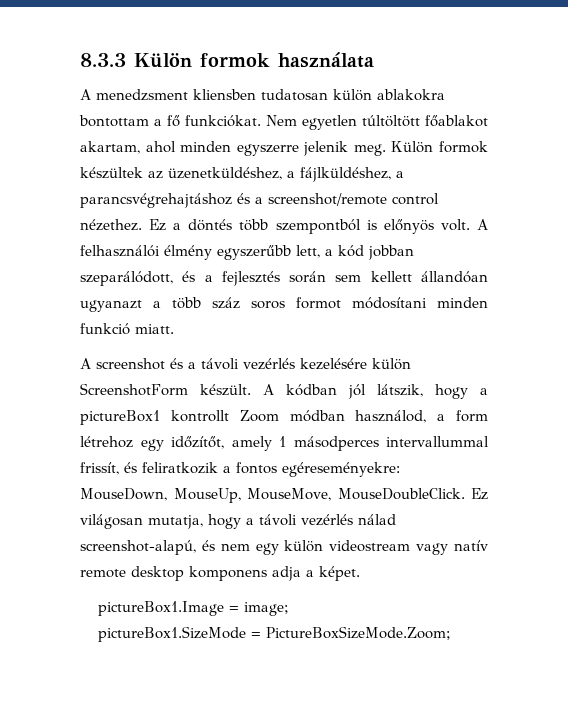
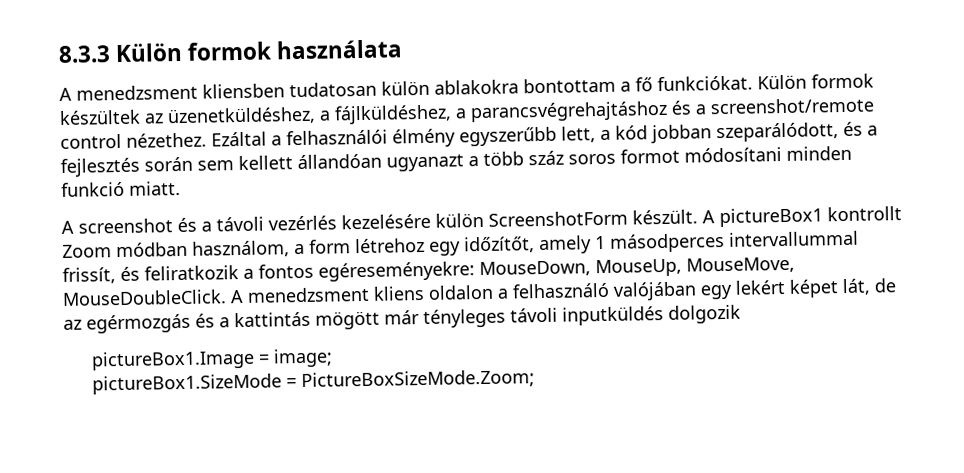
[266,115,488,130] [80,141,386,156] Nem egyetlen túltöltött főablakot akartam, ahol minden egyszerre jelenik meg. -> (753, 83) none
[149,219,488,234] Ez a döntés több szempontból is előnyös volt. A -> [211,131,282,147] Ezáltal a
[286,384,488,399] kódban jól látszik, hogy a -> (715, 217) none
[355,410,427,423] használod, -> [192,240,290,258] használom,
[471,488,488,500] [80,514,396,529] [80,540,488,555] [80,566,360,581] Ez világosan mutatja, hogy a távoli vezérlés nálad screenshot-alapú, és nem egy külön videostream vagy natív remote desktop komponens adja a képet. -> [230,278,896,304] [63,304,741,334] A menedzsment kliens oldalon a felhasználó valójában egy lekért képet lát, de az egérmozgás és a kattintás mögött már tényleges távoli inputküldés dolgozik

